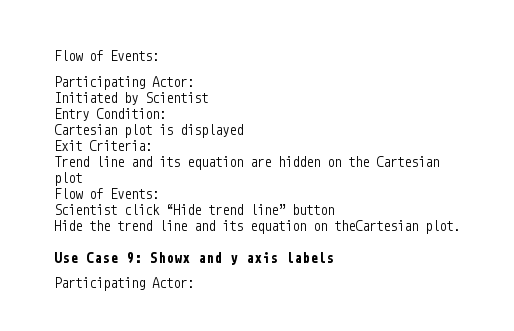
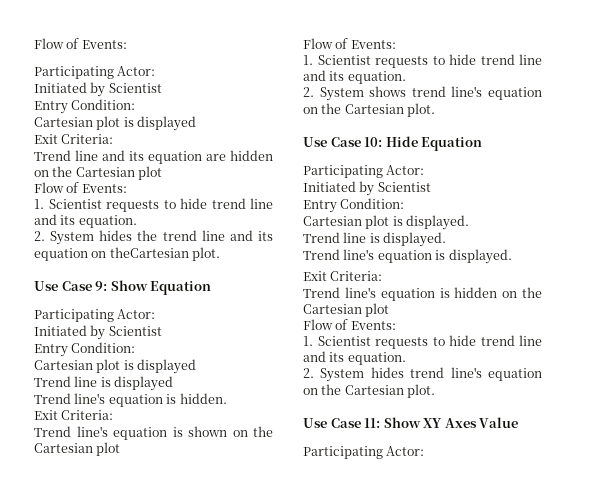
[54,204,334,215] [54,220,82,231] Scientist click “Hide trend line” button // Hide -> [34,198,273,212] [34,214,137,228] [34,230,133,245] 1. Scientist requests to hide trend line and its equation. // 2. System hides
[150,252,334,265] Showx and y axis labels -> [110,280,212,295] [34,309,156,322] [34,325,162,340] [34,342,136,357] [34,359,197,374] [34,376,174,391] [34,393,227,407] [34,410,114,420] [34,426,273,440] [34,442,121,456] [303,38,396,49] [303,54,542,68] [303,70,406,84] [303,86,542,101] [303,103,436,117] [303,136,483,151] [303,165,425,178] [303,181,431,196] [303,198,405,213] [303,215,470,230] [303,232,447,247] [303,249,512,264] [303,271,383,281] [303,287,542,301] [303,303,390,317] [303,319,396,330] [303,335,542,349] [303,351,406,365] [303,367,542,382] [303,384,436,398] [303,417,519,428] Show Equation // Participating Actor: // Initiated by Scientist // Entry Condition: // Cartesian plot is displayed // Trend line is displayed // Trend line's equation is hidden. // Exit Criteria: // Trend line's equation is shown on the Cartesian plot // Flow of Events: // 1. Scientist requests to hide trend line and its equation. // 2. System shows trend line's equation on the Cartesian plot. // Use Case 10: Hide Equation // Participating Actor: // Initiated by Scientist // Entry Condition: // Cartesian plot is displayed. // Trend line is displayed. // Trend line's equation is displayed. // Exit Criteria: // Trend line's equation is hidden on the Cartesian plot // Flow of Events: // 1. Scientist requests to hide trend line and its equation. // 2. System hides trend line's equation on the Cartesian plot. // Use Case 11: Show XY Axes Value

